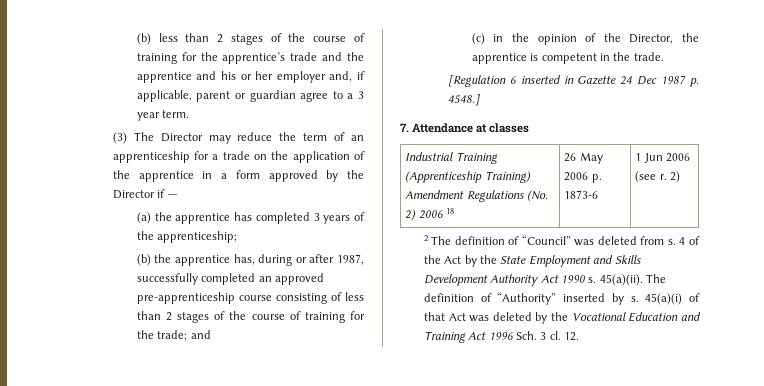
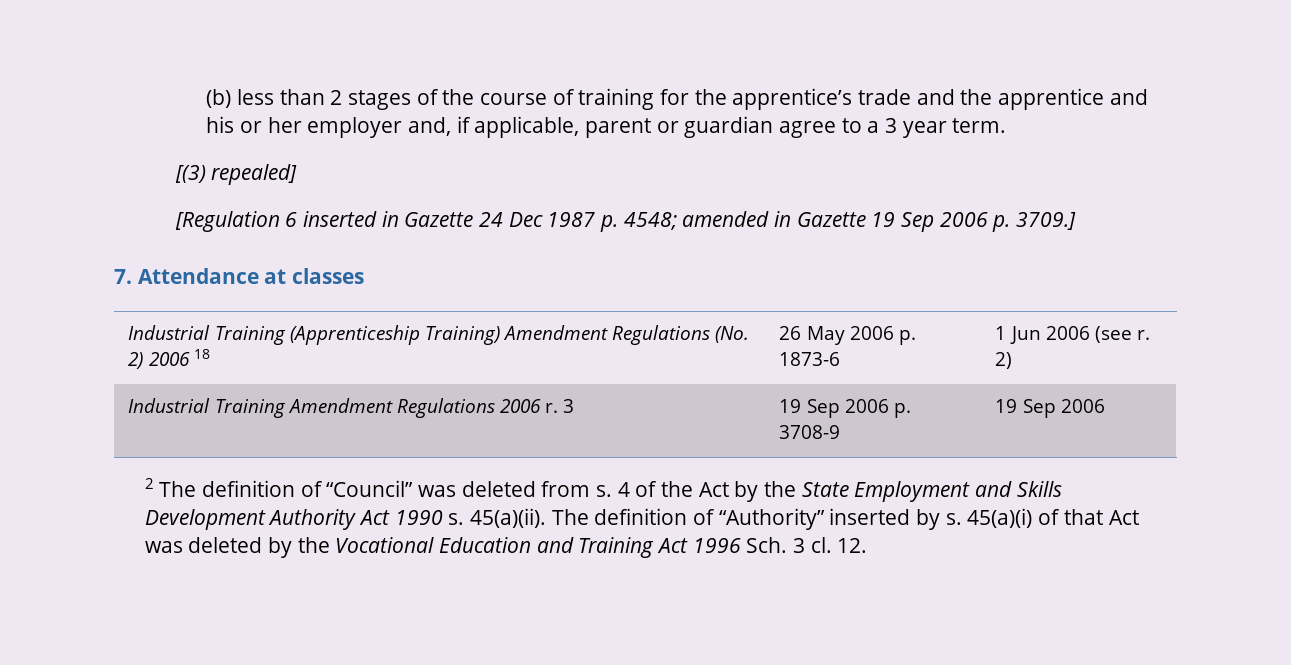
[112,132,364,144] [112,151,365,163] [112,170,364,182] [112,189,177,199] [136,212,365,224] [136,231,238,243] [136,254,364,266] [136,273,324,285] [136,292,364,304] [136,311,365,323] [136,330,211,341] [471,33,699,45] [471,52,664,64] (3) The Director may reduce the term of an apprenticeship for a trade on the application of the apprentice in a form approved by the Director if — // (a) the apprentice has completed 3 years of the apprenticeship; // (b) the apprentice has, during or after 1987, successfully completed an approved pre-apprenticeship course consisting of less than 2 stages of the course of training for the trade; and // (c) in the opinion of the Director, the apprentice is competent in the trade. -> [174,164,298,185] [(3) repealed]
[447,94,480,106] 4548.] -> [623,211,1076,232] 4548; amended in Gazette 19 Sep 2006 p. 3709.]
(680, 177) none -> [128,398,575,418] [779,399,911,418] [779,425,841,439] [995,399,1105,418] // Industrial Training Amendment Regulations 2006 r. 3 | 19 Sep 2006 p. 3708-9 | 19 Sep 2006

